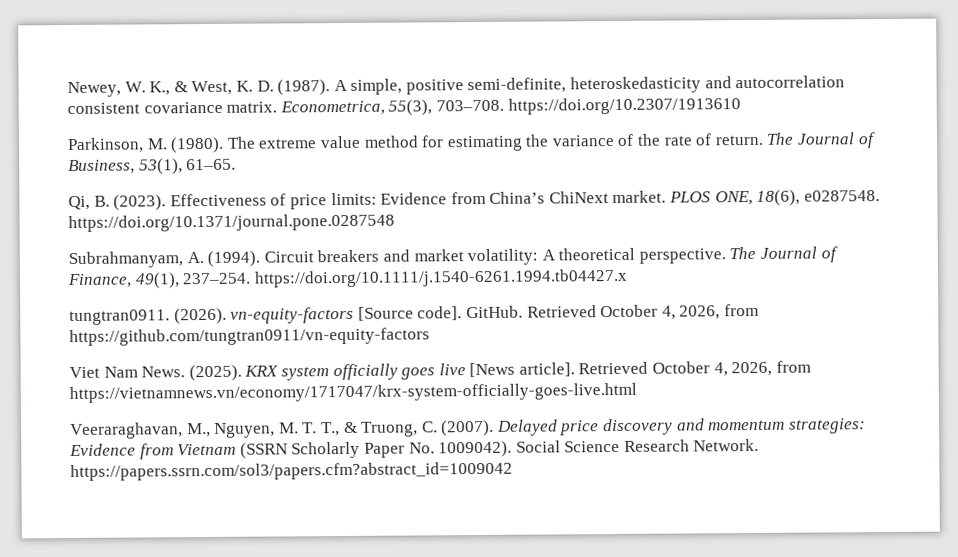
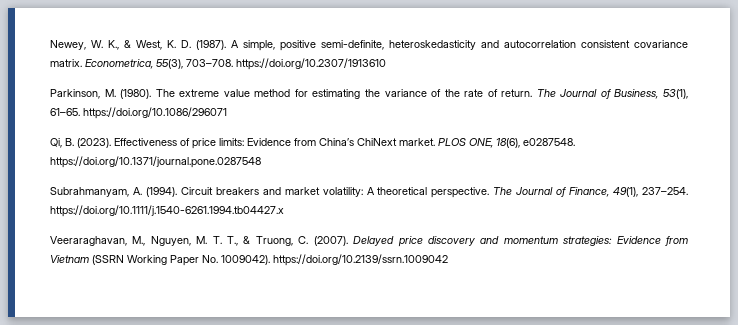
(237, 164) none -> [83,107,227,119] https://doi.org/10.1086/296071
[69,303,759,326] [69,327,430,347] [69,360,811,382] [69,382,637,404] // tungtran0911. (2026). vn-equity-factors [Source code]. GitHub. Retrieved October 4, 2026, from https://github.com/tungtran0911/vn-equity-factors // Viet Nam News. (2025). KRX system officially goes live [News article]. Retrieved October 4, 2026, from https://vietnamnews.vn/economy/1717047/krx-system-officially-goes-live.html -> (284, 211) none
[291,441,361,459] Scholarly -> [127,255,167,265] Working
[515,438,760,453] [70,461,513,482] Social Science Research Network. https://papers.ssrn.com/sol3/papers.cfm?abstract_id=1009042 -> [273,254,448,266] https://doi.org/10.2139/ssrn.1009042

